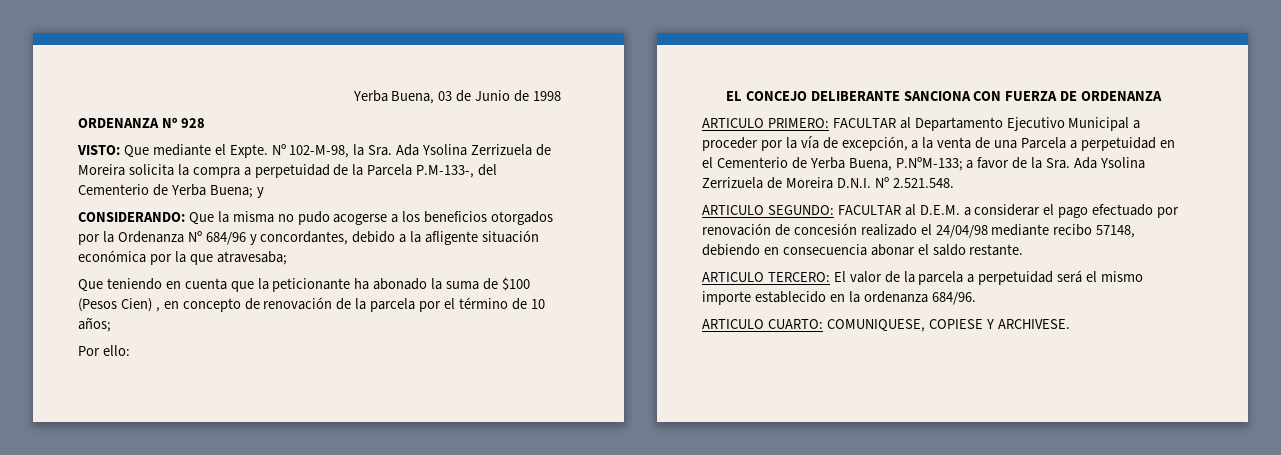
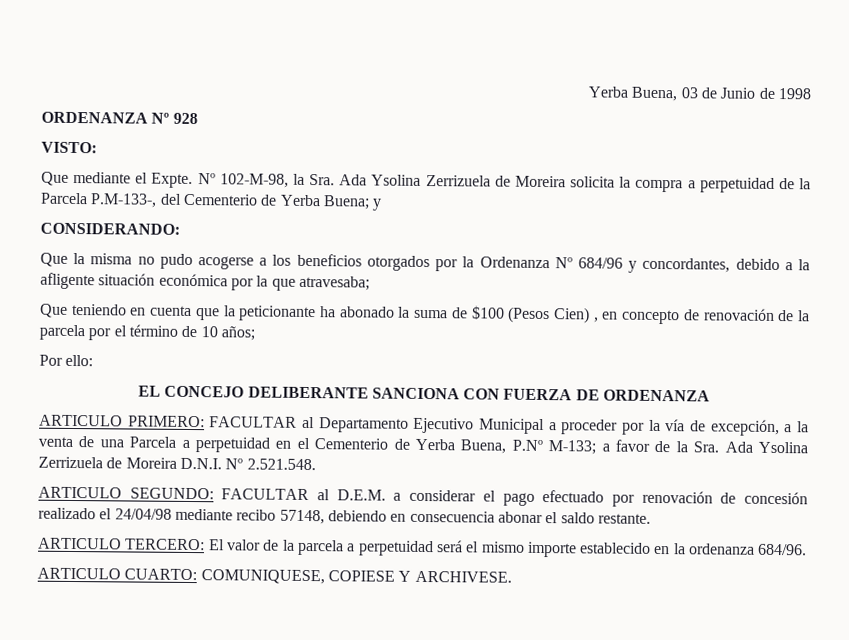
(120, 150) none -> (97, 147) //
(185, 217) none -> (180, 228) //
[895,157,963,171] P.NºM-133; -> [511,439,597,455] P.Nº M-133;

